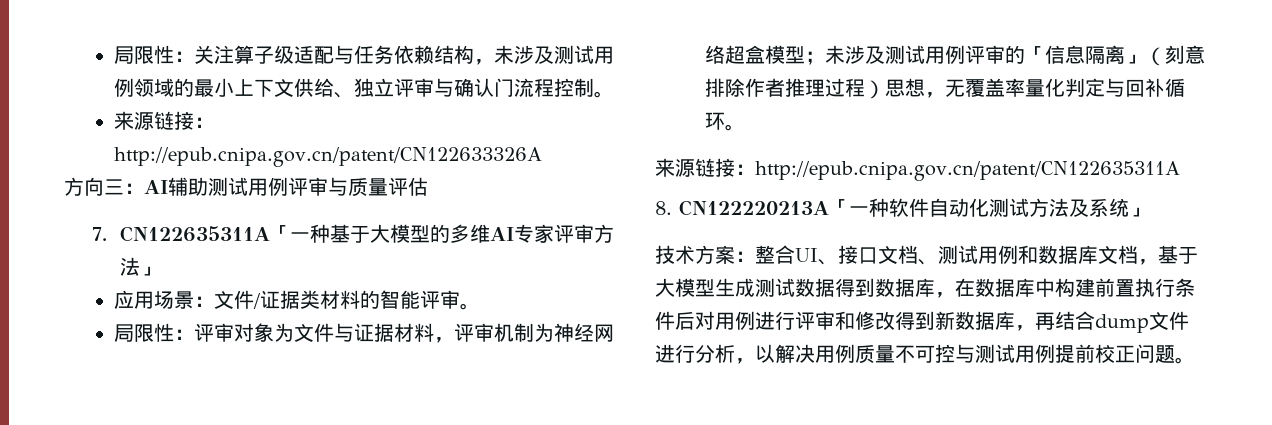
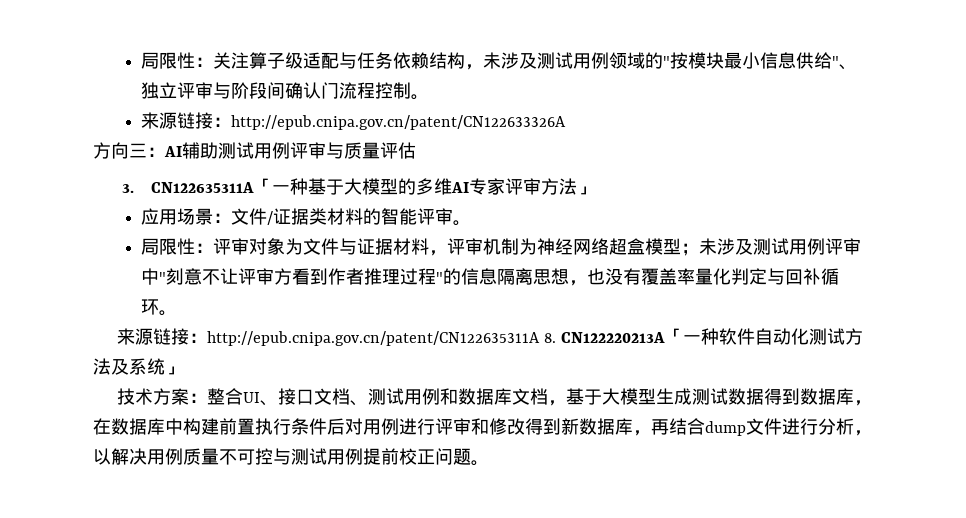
[194,78,335,97] 最小上下文供给 -> [663,52,840,69] "按模块最小信息供给"
(455, 87) none -> [231,82,286,99] 阶段间
[92,227,108,241] 7. -> [122,184,135,193] 3.
[1005,45,1206,66] [705,78,966,99] 的「信息隔离」（刻意排除作者推理过程）思想，无 -> [141,268,642,286] 中"刻意不让评审方看到作者推理过程"的信息隔离思想，也没有
(1180, 171) // -> (541, 338) none

